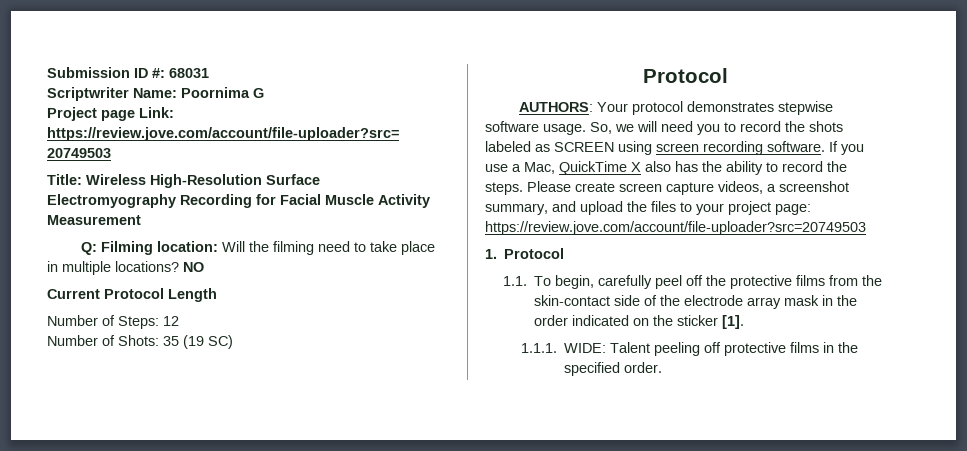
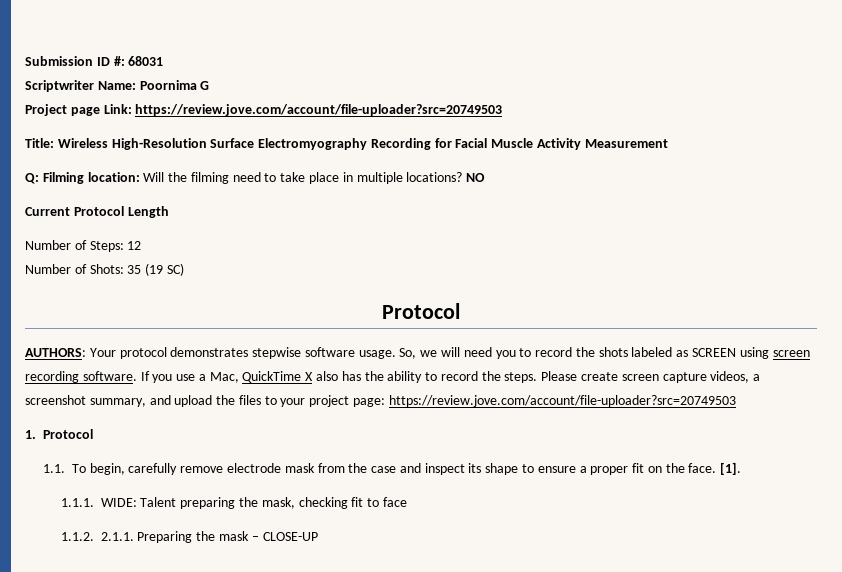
[655,275,883,289] [534,295,858,309] [534,315,630,326] peel off the protective films from the skin-contact side of the electrode array mask in the order indicated -> [180,463,645,475] remove electrode mask from the case and inspect its shape to ensure a proper fit
[677,315,719,326] sticker -> [688,463,717,473] face.
[654,342,859,356] [564,362,663,376] peeling off protective films in the specified order. -> [180,497,407,509] [60,531,318,543] preparing the mask, checking fit to face // 1.1.2. 2.1.1. Preparing the mask – CLOSE-UP

